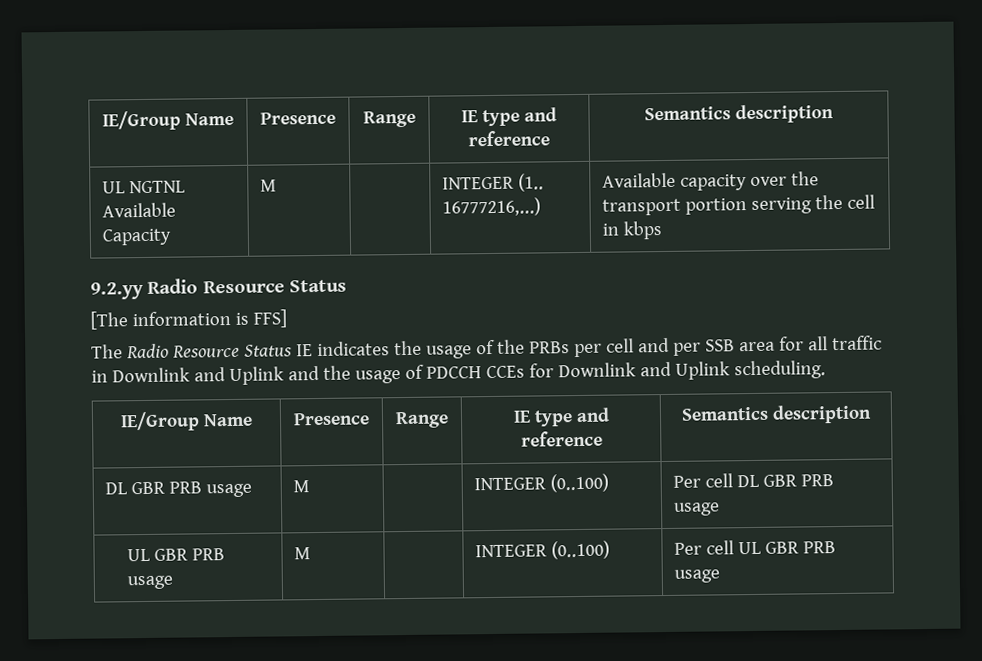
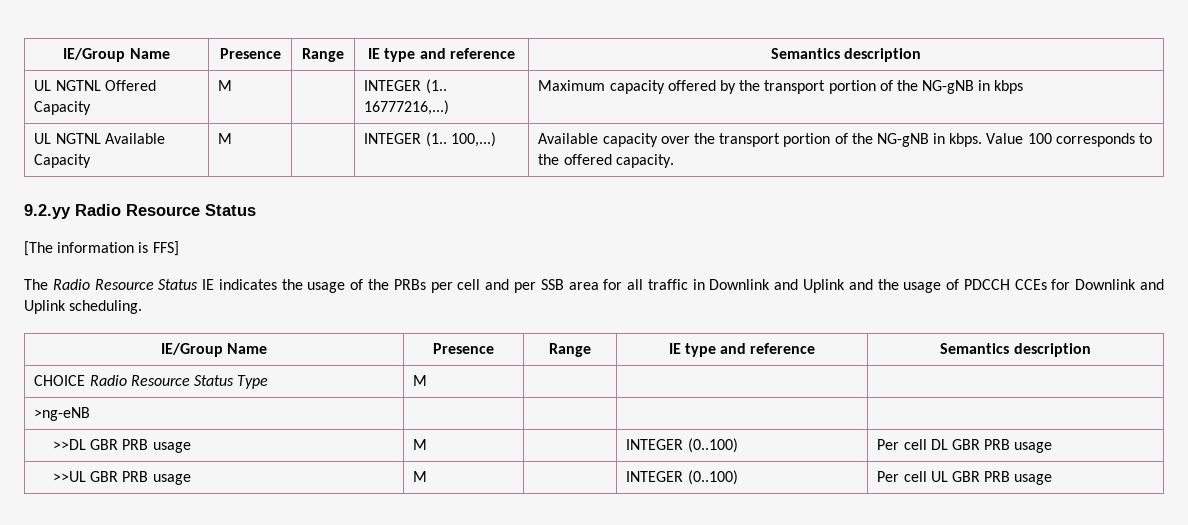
[102,202,177,218] Available -> [104,80,156,91] Offered
(542, 207) none -> [538,80,1024,94] [34,133,165,144] [34,154,92,168] [218,133,233,144] [364,132,496,147] | Maximum capacity offered by the transport portion of the NG-gNB in kbps // UL NGTNL Available Capacity | M | | INTEGER (1.. 100,...)
[751,194,876,214] [602,221,663,240] serving the cell in kbps -> [834,133,1153,147] [538,154,674,168] of the NG-gNB in kbps. Value 100 corresponds to the offered capacity.
[105,482,128,495] DL -> [34,375,269,389] [413,375,428,386] [34,407,91,421] [53,439,87,450] CHOICE Radio Resource Status Type | M | | | // >ng-eNB | | | | // >>DL
[126,548,150,562] UL -> [53,471,87,482] >>UL

